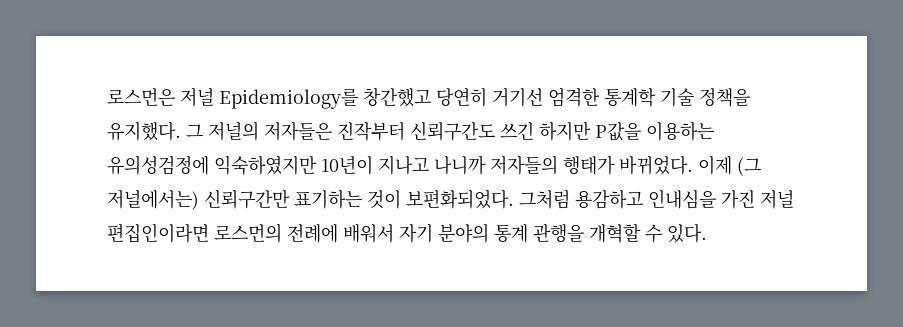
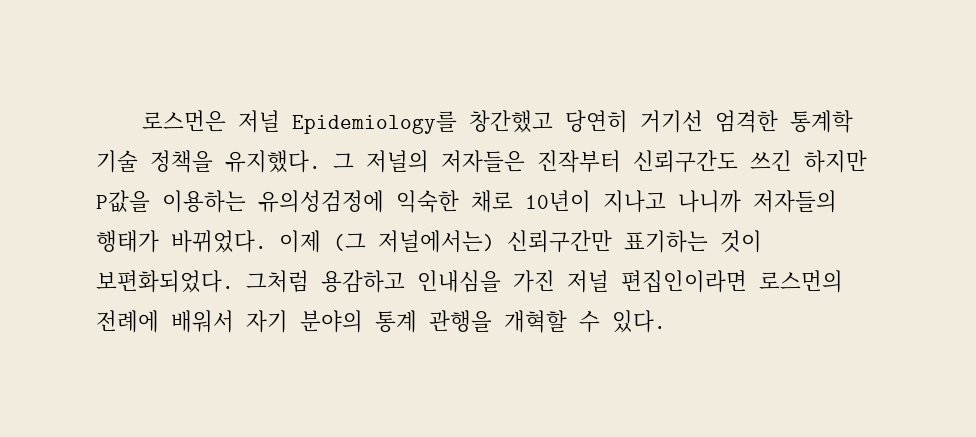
[214,155,317,175] 익숙하였지만 -> [396,190,513,213] 익숙한 채로

